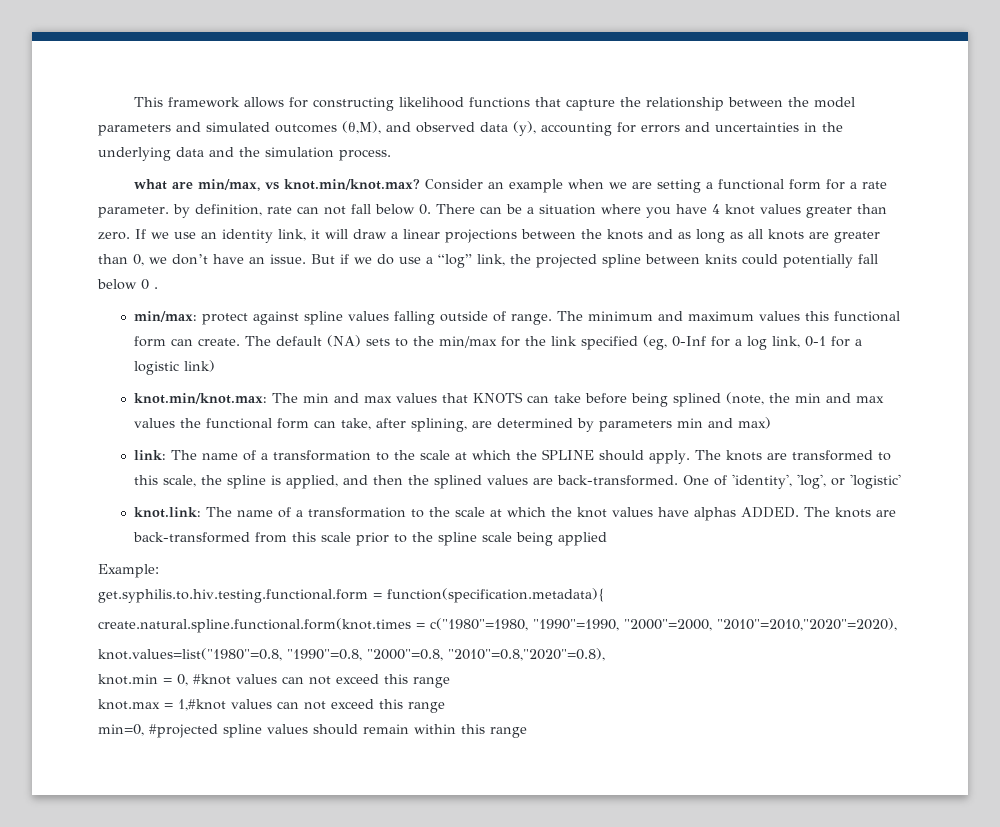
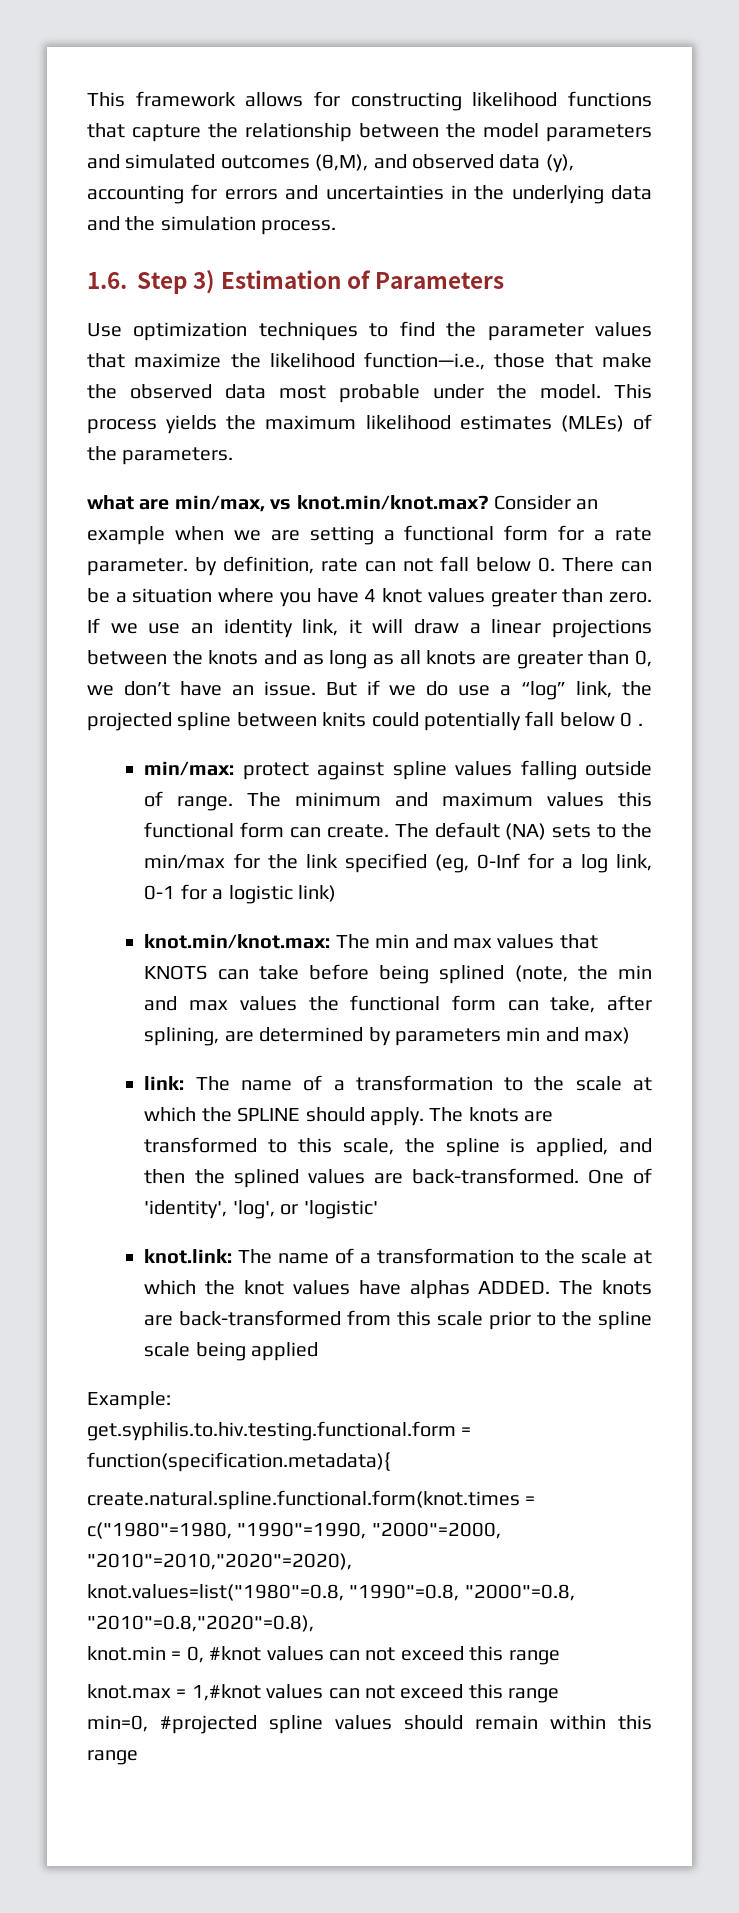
(391, 155) none -> [87,270,505,294] [87,321,653,341] [87,352,652,370] [87,384,652,403] [87,414,652,434] [87,446,234,465] // 1.6. Step 3) Estimation of Parameters // Use optimization techniques to find the parameter values that maximize the likelihood function—i.e., those that make the observed data most probable under the model. This process yields the maximum likelihood estimates (MLEs) of the parameters.

